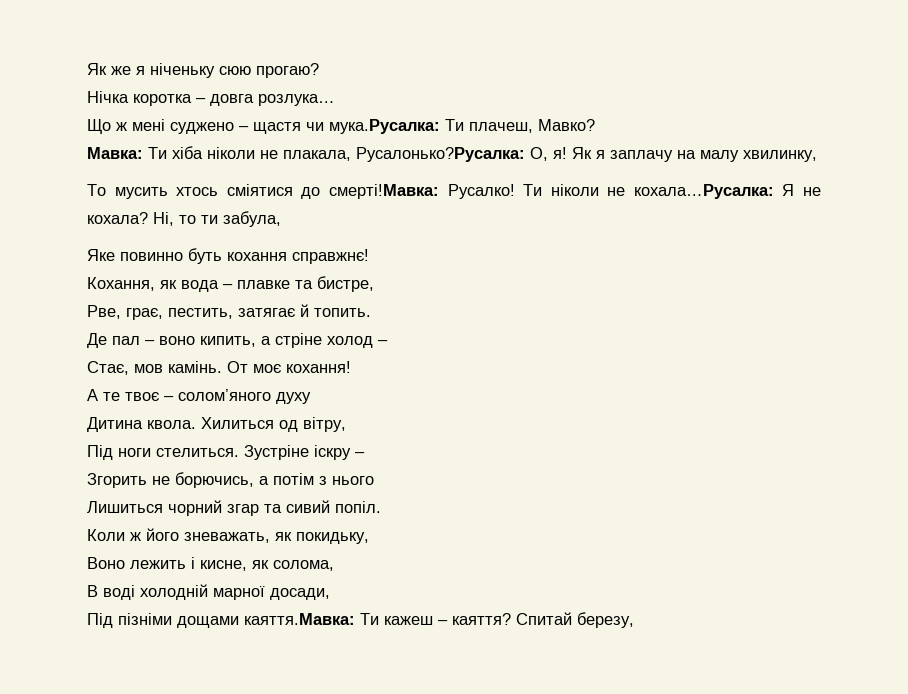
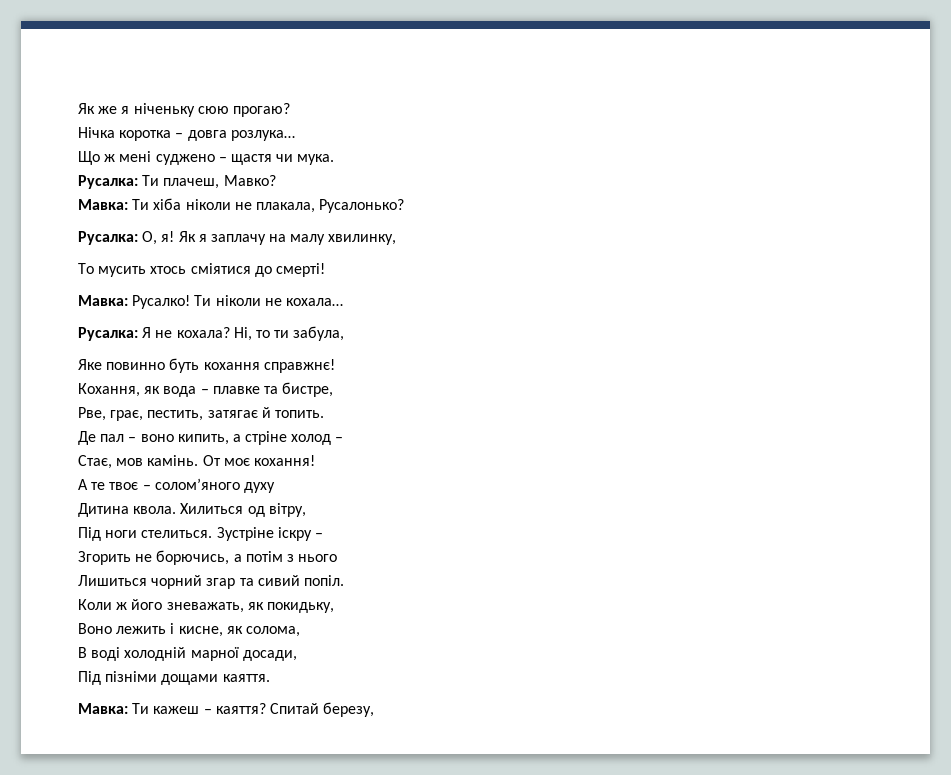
[329,119,440,134] мука.Русалка: -> [297,154,335,165] [78,175,138,189] мука. // Русалка:
[356,147,525,162] Русалонько?Русалка: -> [319,199,405,213] [78,231,138,245] Русалонько? // Русалка:
[328,184,439,199] смерті!Мавка: -> [275,263,325,277] [78,295,128,306] смерті! // Мавка:
[633,184,774,199] кохала…Русалка: -> [285,298,343,306] [78,327,138,341] кохала… // Русалка:
[244,613,355,625] каяття.Мавка: -> [222,674,270,682] [78,703,128,714] каяття. // Мавка:

